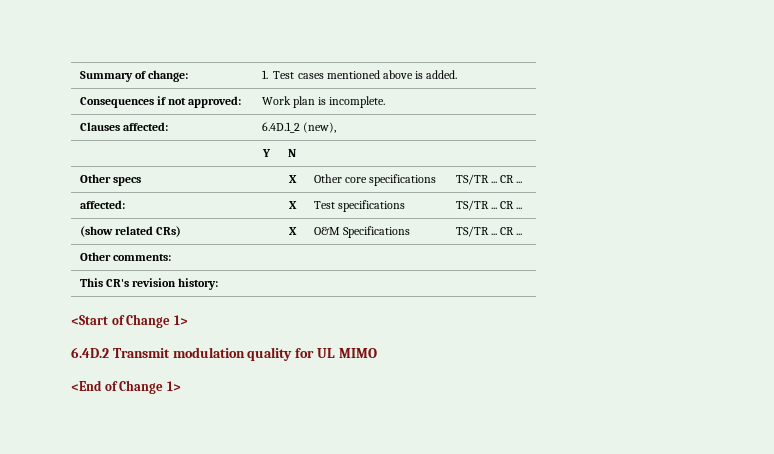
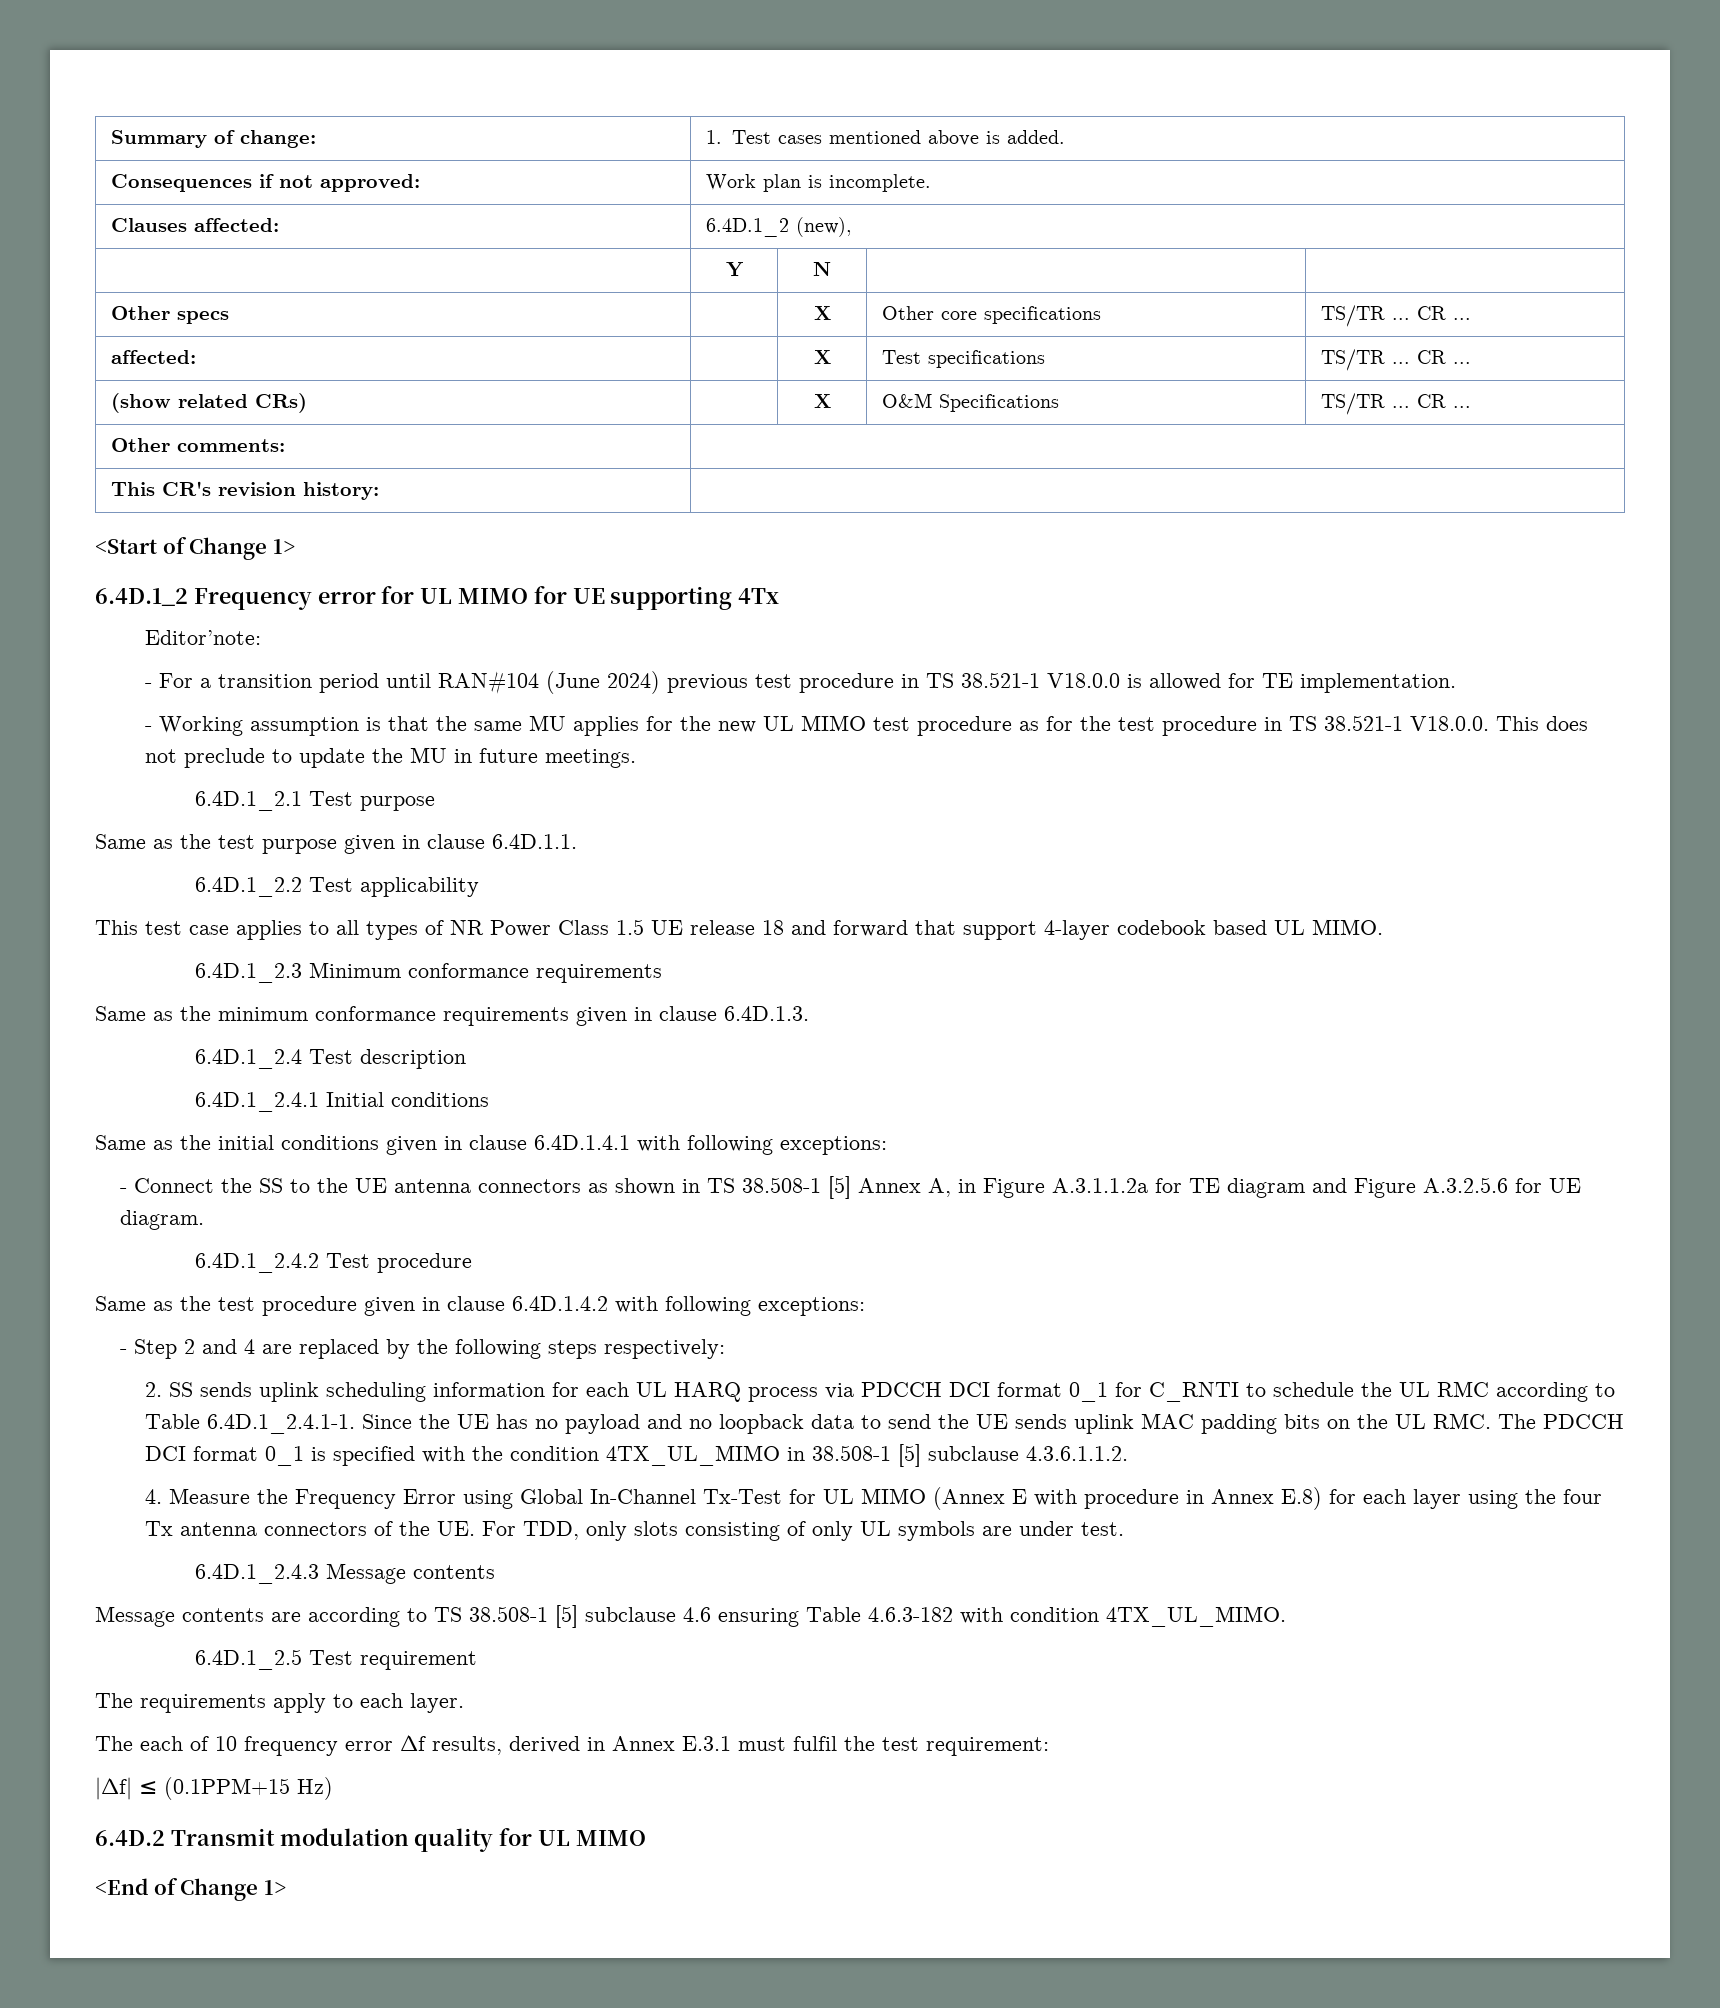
(188, 320) none -> [95,586,780,610] [144,630,261,645] [144,671,1456,694] [144,715,1588,736] [144,747,636,768] [194,791,435,811] [95,834,577,854] [194,877,479,897] [95,919,1383,940] [194,962,662,983] [95,1006,809,1026] [194,1049,466,1069] [194,1092,489,1112] [95,1135,887,1155] [119,1176,1581,1199] [119,1210,204,1230] [194,1253,472,1273] [95,1296,865,1316] [119,1339,725,1359] [144,1381,1615,1402] [144,1413,1624,1434] [144,1444,1128,1467] [144,1487,1602,1510] [144,1521,1124,1541] [194,1563,495,1584] [95,1605,1286,1628] [194,1649,477,1670] [95,1693,464,1713] [95,1734,1049,1756] [95,1777,333,1800] // 6.4D.1_2 Frequency error for UL MIMO for UE supporting 4Tx // Editor’note: // - For a transition period until RAN#104 (June 2024) previous test procedure in TS 38.521-1 V18.0.0 is allowed for TE implementation. // - Working assumption is that the same MU applies for the new UL MIMO test procedure as for the test procedure in TS 38.521-1 V18.0.0. This does not preclude to update the MU in future meetings. // 6.4D.1_2.1 Test purpose // Same as the test purpose given in clause 6.4D.1.1. // 6.4D.1_2.2 Test applicability // This test case applies to all types of NR Power Class 1.5 UE release 18 and forward that support 4-layer codebook based UL MIMO. // 6.4D.1_2.3 Minimum conformance requirements // Same as the minimum conformance requirements given in clause 6.4D.1.3. // 6.4D.1_2.4 Test description // 6.4D.1_2.4.1 Initial conditions // Same as the initial conditions given in clause 6.4D.1.4.1 with following exceptions: // - Connect the SS to the UE antenna connectors as shown in TS 38.508-1 [5] Annex A, in Figure A.3.1.1.2a for TE diagram and Figure A.3.2.5.6 for UE diagram. // 6.4D.1_2.4.2 Test procedure // Same as the test procedure given in clause 6.4D.1.4.2 with following exceptions: // - Step 2 and 4 are replaced by the following steps respectively: // 2. SS sends uplink scheduling information for each UL HARQ process via PDCCH DCI format 0_1 for C_RNTI to schedule the UL RMC according to Table 6.4D.1_2.4.1-1. Since the UE has no payload and no loopback data to send the UE sends uplink MAC padding bits on the UL RMC. The PDCCH DCI format 0_1 is specified with the condition 4TX_UL_MIMO in 38.508-1 [5] subclause 4.3.6.1.1.2. // 4. Measure the Frequency Error using Global In-Channel Tx-Test for UL MIMO (Annex E with procedure in Annex E.8) for each layer using the four Tx antenna connectors of the UE. For TDD, only slots consisting of only UL symbols are under test. // 6.4D.1_2.4.3 Message contents // Message contents are according to TS 38.508-1 [5] subclause 4.6 ensuring Table 4.6.3-182 with condition 4TX_UL_MIMO. // 6.4D.1_2.5 Test requirement // The requirements apply to each layer. // The each of 10 frequency error Δf results, derived in Annex E.3.1 must fulfil the test requirement: // |Δf| ≤ (0.1PPM+15 Hz)

